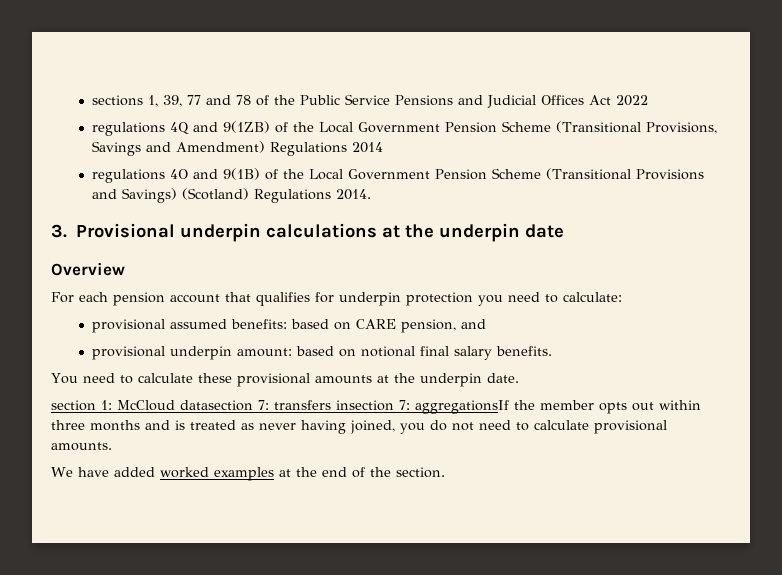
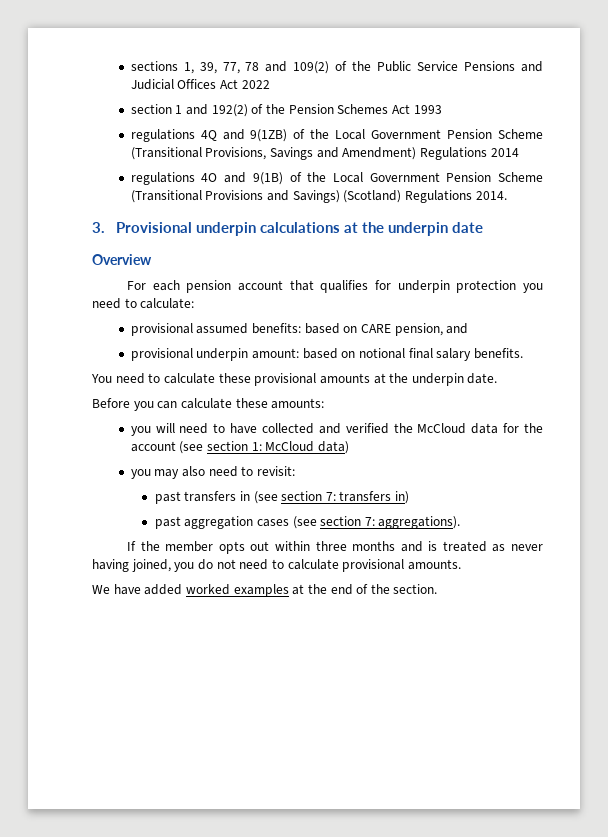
[187,95,252,105] 77 and 78 -> [222,61,330,74] 77, 78 and 109(2)
(649, 100) none -> [130,104,442,117] // section 1 and 192(2) of the Pension Schemes Act 1993
[51,400,509,414] section 1: McCloud datasection 7: transfers insection 7: aggregationsIf -> [92,398,325,411] [130,423,543,436] [130,441,349,454] [130,466,295,479] [154,491,410,504] [154,516,461,529] [127,541,137,551] Before you can calculate these amounts: // you will need to have collected and verified the McCloud data for the account (see section 1: McCloud data) // you may also need to revisit: // past transfers in (see section 7: transfers in) // past aggregation cases (see section 7: aggregations). // If

